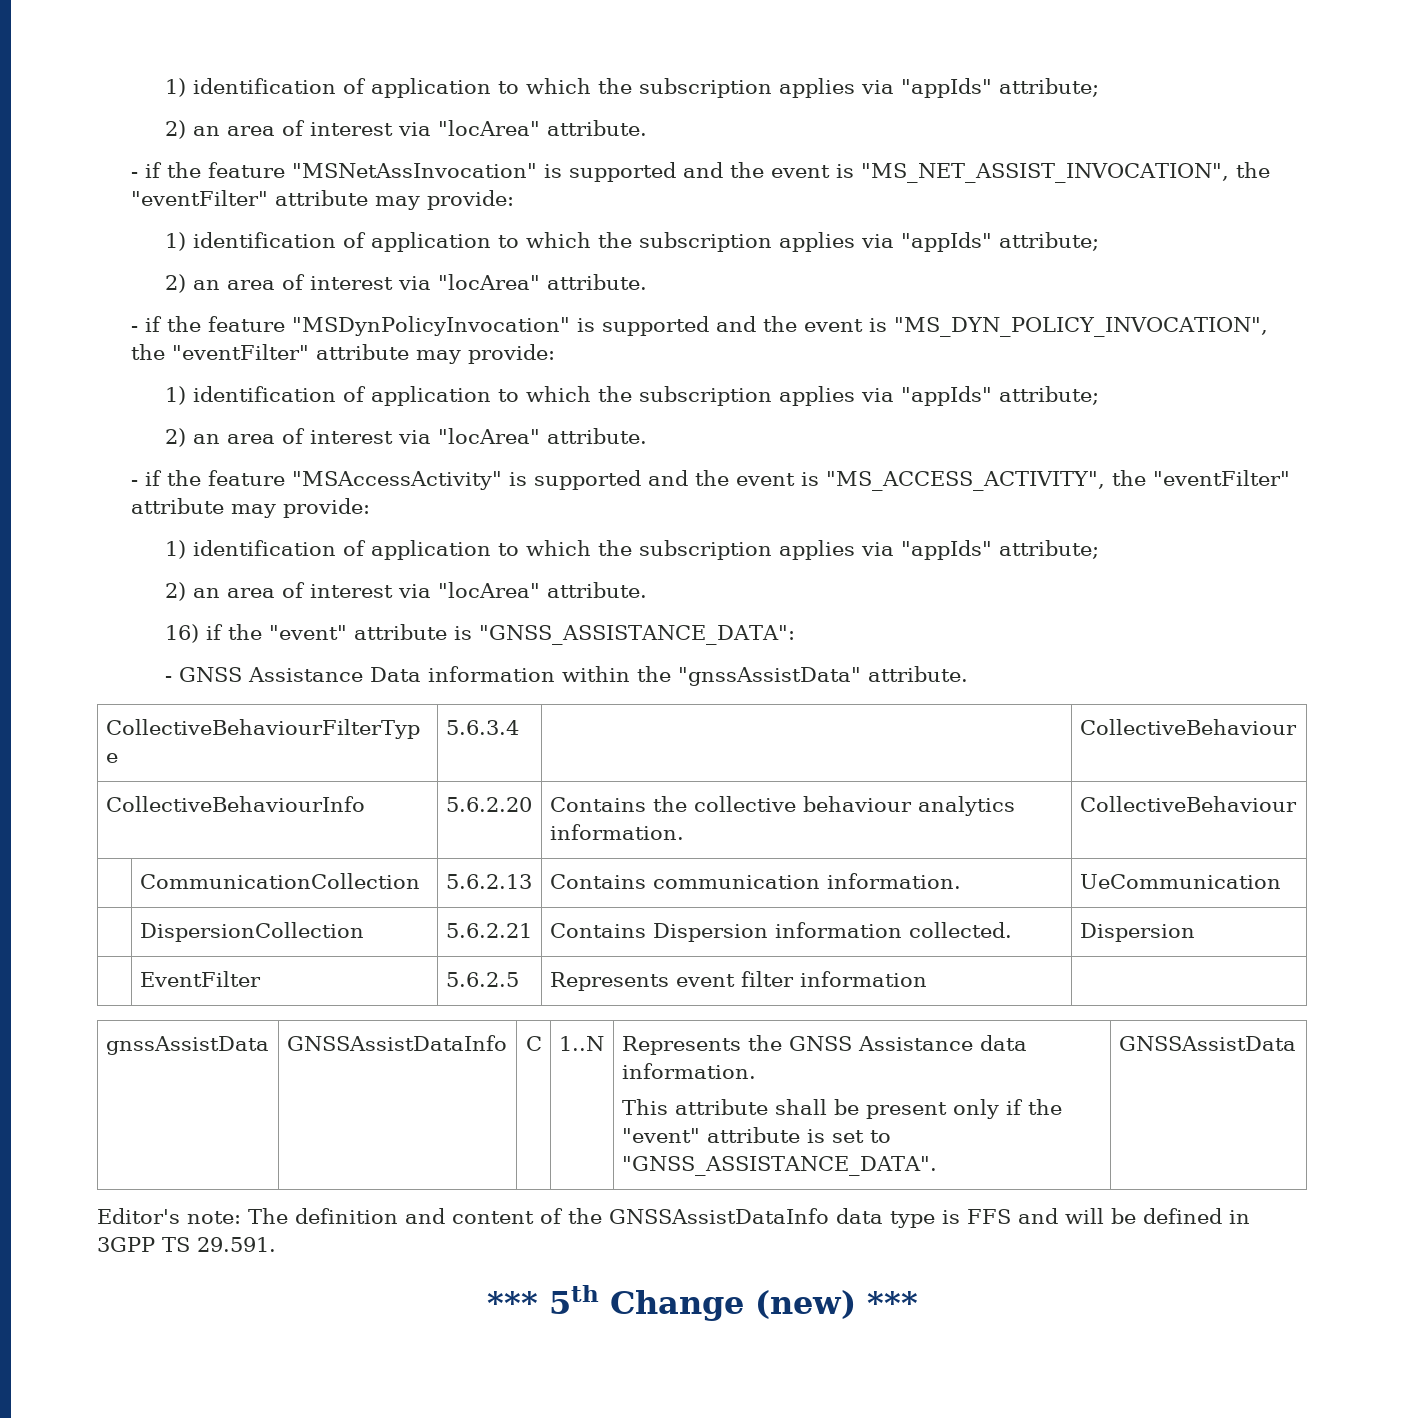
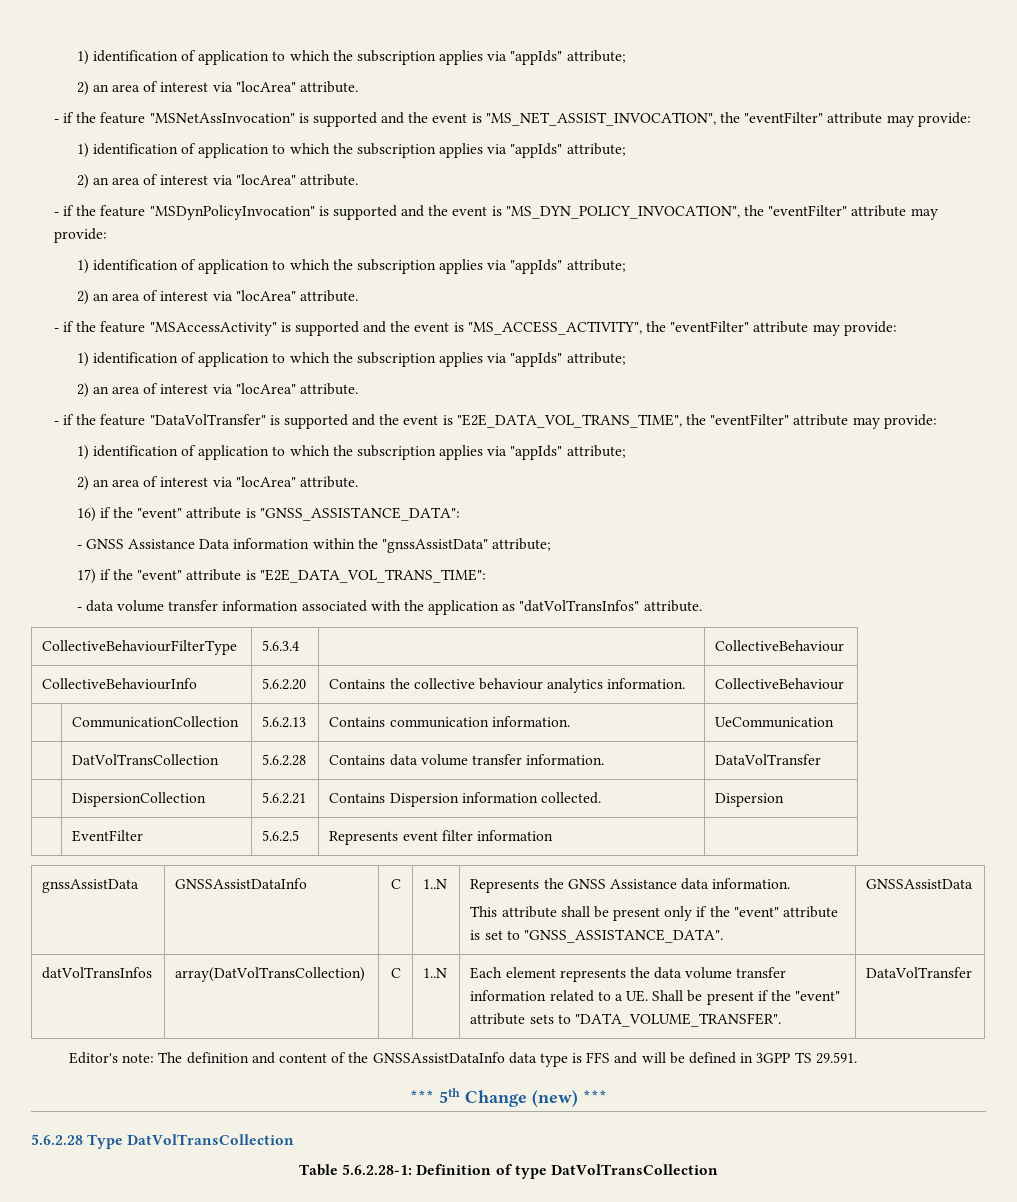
(648, 590) none -> [53,414,937,429] [76,445,626,460] [76,476,358,491] // - if the feature "DataVolTransfer" is supported and the event is "E2E_DATA_VOL_TRANS_TIME", the "eventFilter" attribute may provide: // 1) identification of application to which the subscription applies via "appIds" attribute; // 2) an area of interest via "locArea" attribute.
(862, 676) none -> [492,538,552,551] [76,569,486,584] [76,600,640,615] attribute; // 17) if the "event" attribute is "E2E_DATA_VOL_TRANS_TIME": // - data volume transfer information associated with the application as "datVolTransInfos"
(1281, 881) none -> [72,754,220,765] [262,754,307,766] [329,754,605,766] [715,754,822,765] // | DatVolTransCollection | 5.6.2.28 | Contains data volume transfer information. | DataVolTransfer
(1296, 1043) none -> [42,967,153,979] [175,967,366,982] [390,968,401,978] [423,968,448,978] [470,967,787,982] [470,990,841,1005] [470,1013,781,1027] [866,967,973,978] // datVolTransInfos | array(DatVolTransCollection) | C | 1..N | Each element represents the data volume transfer information related to a UE. Shall be present if the "event" attribute sets to "DATA_VOLUME_TRANSFER". | DataVolTransfer
(918, 1302) none -> [31,1134,295,1149] [299,1164,718,1179] // 5.6.2.28 Type DatVolTransCollection // Table 5.6.2.28-1: Definition of type DatVolTransCollection

